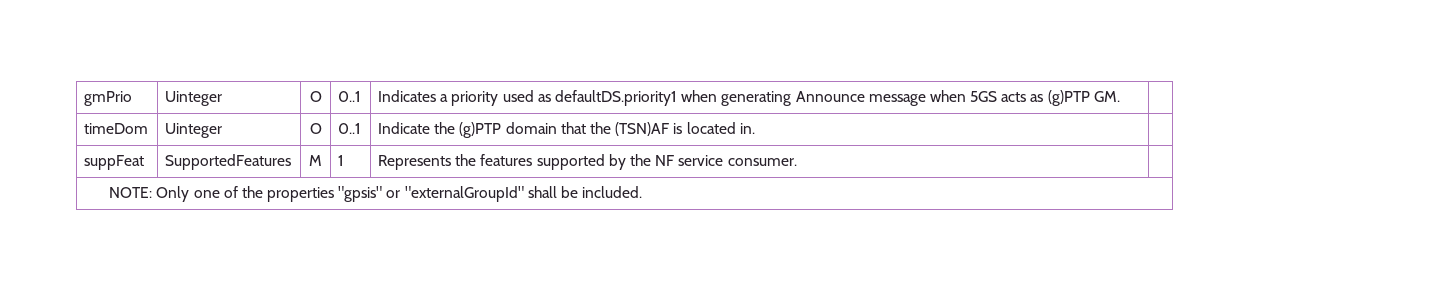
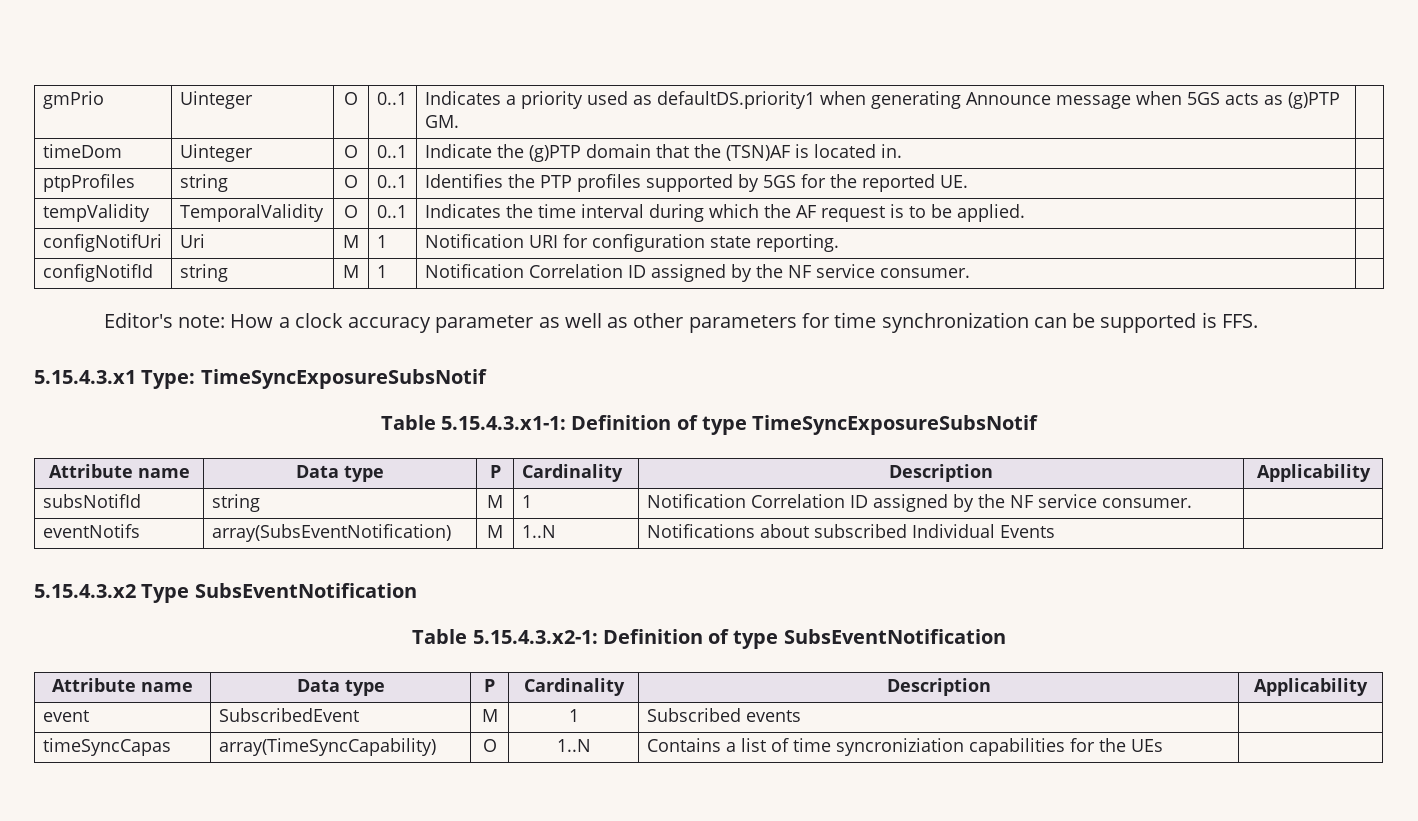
[84,155,145,170] [165,154,292,170] [309,155,322,166] [338,155,345,166] [378,154,797,170] [109,186,643,202] suppFeat | SupportedFeatures | M | 1 | Represents the features supported by the NF service consumer. | // NOTE: Only one of the properties "gpsis" or "externalGroupId" shall be included. -> [42,174,135,192] [179,174,228,192] [344,175,358,188] [376,175,407,188] [424,174,968,192] [42,204,150,222] [179,204,324,222] [344,205,358,218] [376,205,407,218] [424,204,1025,222] [42,234,162,252] [179,234,205,248] [343,235,359,248] [376,235,387,248] [424,234,839,252] [42,264,153,282] [179,264,228,282] [343,265,359,278] [376,265,387,278] [424,264,970,282] [103,312,1258,333] [34,369,487,389] [380,415,1039,435] [48,464,190,478] [296,465,384,482] [489,465,501,478] [521,464,623,482] [889,464,993,482] [1256,464,1371,482] [42,494,141,508] [211,494,260,512] [487,495,503,508] [521,495,532,508] [646,494,1192,512] [42,524,140,538] [211,524,451,542] [487,525,503,538] [521,525,556,538] [646,524,1055,538] [34,583,417,603] [412,629,1006,649] [52,678,193,692] [296,679,385,696] [484,679,495,692] [523,678,625,696] [886,678,991,696] [1254,678,1368,696] [42,710,89,722] [218,708,359,722] [481,709,498,722] [568,709,579,722] [646,708,801,722] [42,738,171,756] [218,738,436,756] [482,739,497,752] [556,739,591,752] [646,738,1163,756] ptpProfiles | string | O | 0..1 | Identifies the PTP profiles supported by 5GS for the reported UE. | // tempValidity | TemporalValidity | O | 0..1 | Indicates the time interval during which the AF request is to be applied. | // configNotifUri | Uri | M | 1 | Notification URI for configuration state reporting. | // configNotifId | string | M | 1 | Notification Correlation ID assigned by the NF service consumer. | // Editor's note: How a clock accuracy parameter as well as other parameters for time synchronization can be supported is FFS. // 5.15.4.3.x1 Type: TimeSyncExposureSubsNotif // Table 5.15.4.3.x1-1: Definition of type TimeSyncExposureSubsNotif // Attribute name | Data type | P | Cardinality | Description | Applicability // subsNotifId | string | M | 1 | Notification Correlation ID assigned by the NF service consumer. | // eventNotifs | array(SubsEventNotification) | M | 1..N | Notifications about subscribed Individual Events | // 5.15.4.3.x2 Type SubsEventNotification // Table 5.15.4.3.x2-1: Definition of type SubsEventNotification // Attribute name | Data type | P | Cardinality | Description | Applicability // event | SubscribedEvent | M | 1 | Subscribed events | // timeSyncCapas | array(TimeSyncCapability) | O | 1..N | Contains a list of time syncroniziation capabilities for the UEs |

